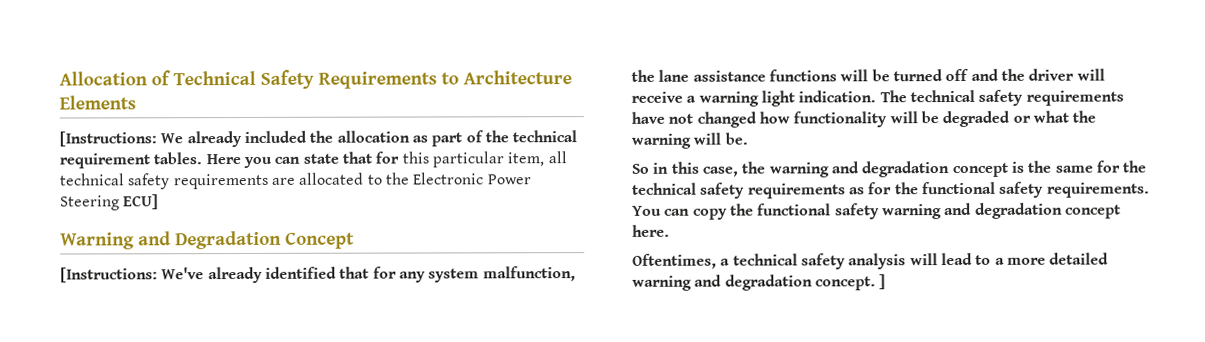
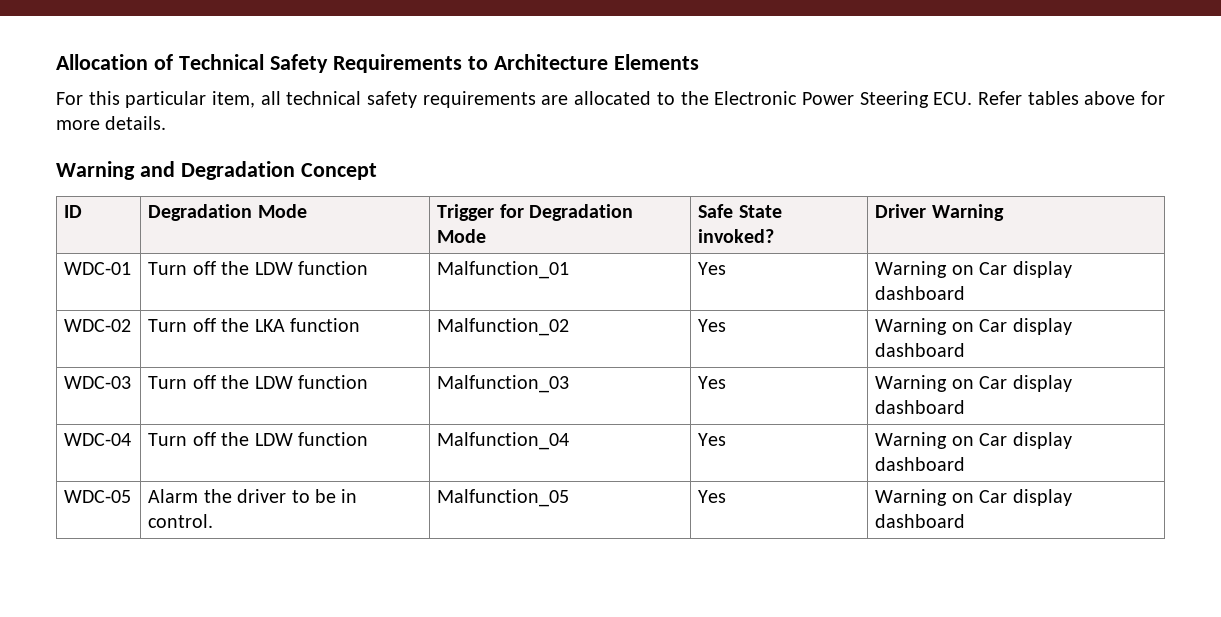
[59,130,578,148] [59,151,400,169] [Instructions: We already included the allocation as part of the technical requirement tables. Here you can state that for -> [56,92,83,105] For
[123,194,160,210] [60,230,355,250] [60,266,576,284] [631,68,1105,82] [631,89,1124,107] [631,110,1097,128] [631,132,748,149] [631,160,1148,178] [632,181,1150,199] [632,202,1121,220] [632,224,670,237] [632,252,1110,270] [632,274,887,291] ECU] // Warning and Degradation Concept // [Instructions: We've already identified that for any system malfunction, the lane assistance functions will be turned off and the driver will receive a warning light indication. The technical safety requirements have not changed how functionality will be degraded or what the warning will be. // So in this case, the warning and degradation concept is the same for the technical safety requirements as for the functional safety requirements. You can copy the functional safety warning and degradation concept here. // Oftentimes, a technical safety analysis will lead to a more detailed warning and degradation concept. ] -> [933,91,1166,105] [56,116,167,130] [56,161,377,180] [64,205,83,218] [148,204,307,221] [437,204,634,221] [437,229,487,243] [698,204,782,218] [698,229,775,243] [875,204,1004,221] [64,262,132,275] [148,261,368,275] [437,261,570,279] [698,262,727,275] [875,261,1072,278] [875,286,966,300] [64,319,132,332] [148,318,360,332] [437,318,570,336] [698,319,727,332] [875,318,1072,335] [875,343,966,357] [64,376,132,389] [148,375,368,389] [437,375,570,393] [698,376,727,389] [875,375,1072,392] [875,400,966,414] [64,433,132,446] [148,432,368,446] [437,432,570,450] [698,433,727,446] [875,432,1072,449] [875,457,966,471] [64,490,132,503] [148,489,358,503] [148,514,214,528] [437,489,570,507] [698,490,727,503] [875,489,1072,506] [875,514,966,528] ECU. Refer tables above for more details. // Warning and Degradation Concept // ID | Degradation Mode | Trigger for Degradation Mode | Safe State invoked? | Driver Warning // WDC-01 | Turn off the LDW function | Malfunction_01 | Yes | Warning on Car display dashboard // WDC-02 | Turn off the LKA function | Malfunction_02 | Yes | Warning on Car display dashboard // WDC-03 | Turn off the LDW function | Malfunction_03 | Yes | Warning on Car display dashboard // WDC-04 | Turn off the LDW function | Malfunction_04 | Yes | Warning on Car display dashboard // WDC-05 | Alarm the driver to be in control. | Malfunction_05 | Yes | Warning on Car display dashboard

